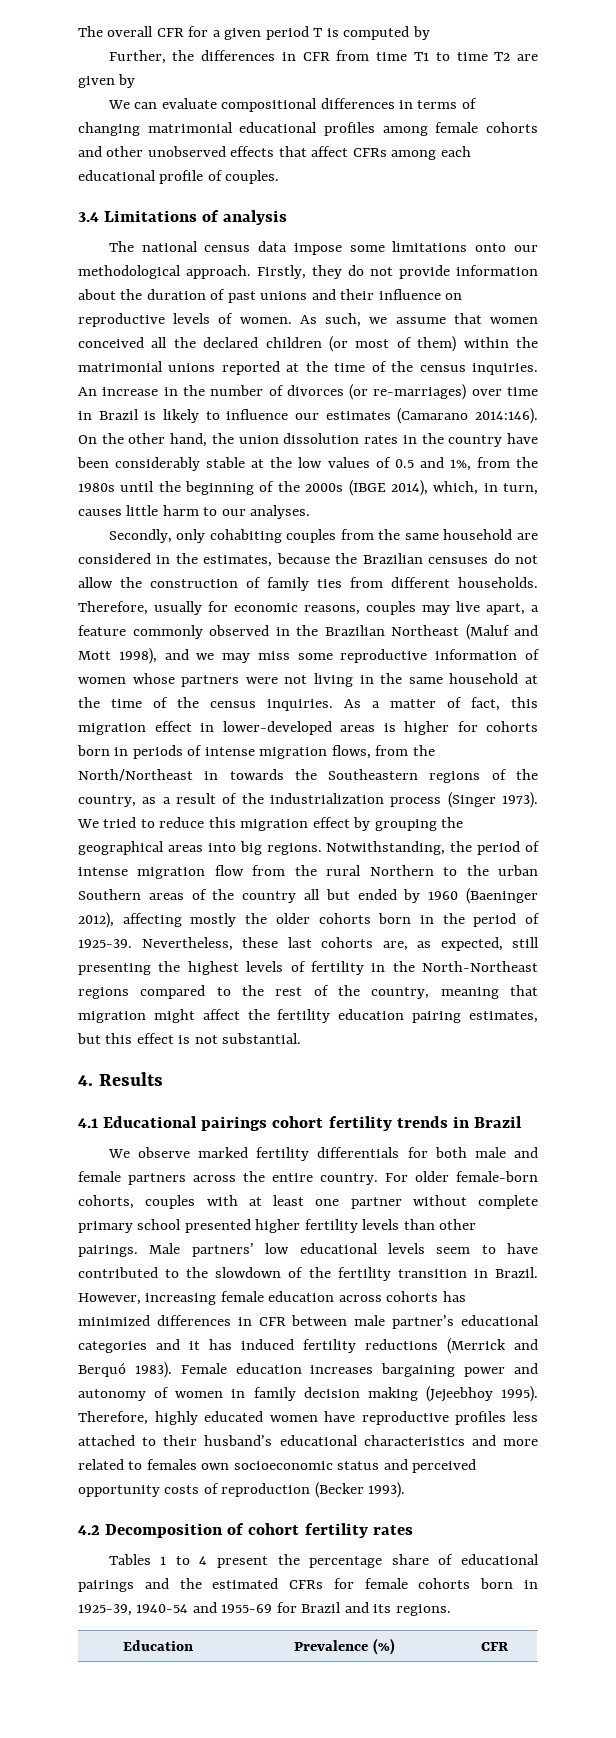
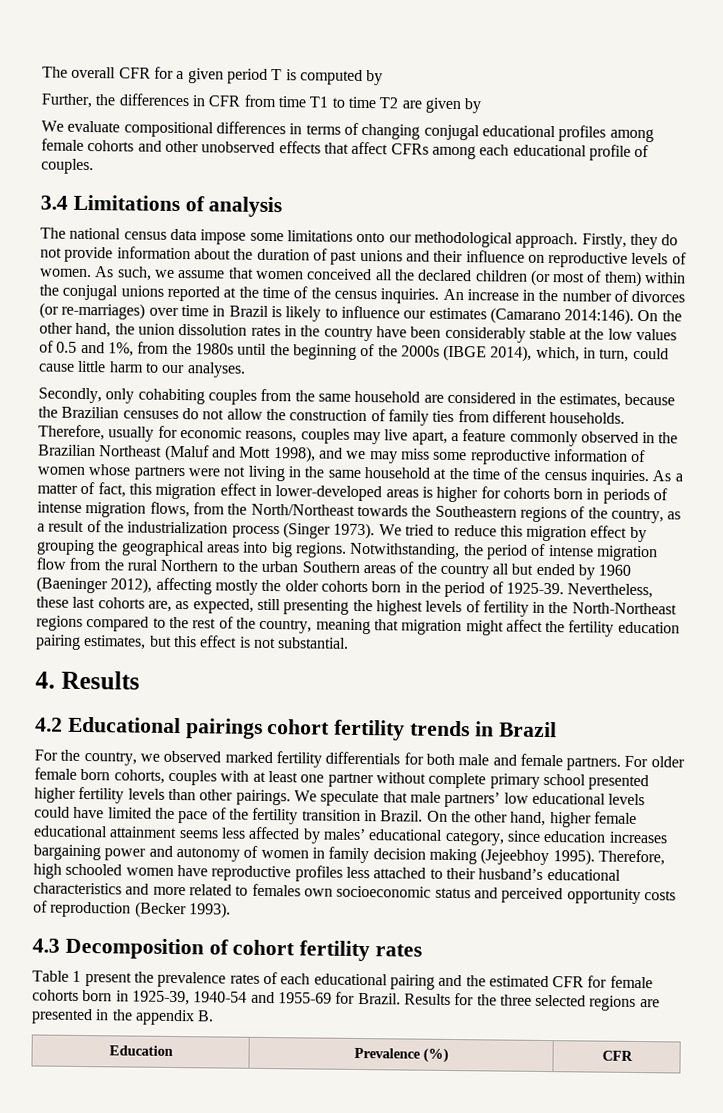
[134,102,158,109] can -> (64, 126) none
[147,122,233,133] matrimonial -> [423,124,480,141] conjugal
[78,361,163,372] matrimonial -> [62,284,119,301] conjugal
[78,509,122,516] causes -> [632,347,669,360] [38,363,75,372] could cause
[204,771,219,780] in -> (355, 509) none
[78,1118,98,1128] 4.1 -> [35,717,63,732] 4.2
[107,1147,190,1158] We observe -> [34,749,222,766] For the country, we observed
[128,1171,538,1185] partners across the entire country. For older female-born -> [566,755,685,771] [34,767,111,781] partners. For older female born
[149,1243,538,1257] [78,1267,282,1278] Male partners’ low educational levels seem to have contributed to the slowdown -> [293,790,646,808] [34,806,209,824] We speculate that male partners’ low educational levels could have limited the pace
[78,1291,466,1305] [78,1315,539,1329] [78,1338,538,1354] [78,1362,227,1378] However, increasing female education across cohorts has minimized differences in CFR between male partner’s educational categories and it has induced fertility reductions (Merrick and Berquó 1983). Female -> [426,810,638,828] [33,825,541,846] On the other hand, higher female educational attainment seems less affected by males’ educational category, since
[154,1411,264,1425] highly educated -> [33,863,123,879] high schooled
[78,1525,100,1535] 4.2 -> [32,938,60,953] 4.3
[108,1554,539,1568] [78,1580,134,1592] Tables 1 to 4 present the percentage share of educational pairings -> [32,970,435,990] Table 1 present the prevalence rates of each educational pairing
[289,1580,324,1589] CFRs -> [552,976,585,988] CFR
[301,1602,451,1616] Brazil and its regions. -> [357,992,660,1011] [31,1008,215,1026] Brazil. Results for the three selected regions are presented in the appendix B.

